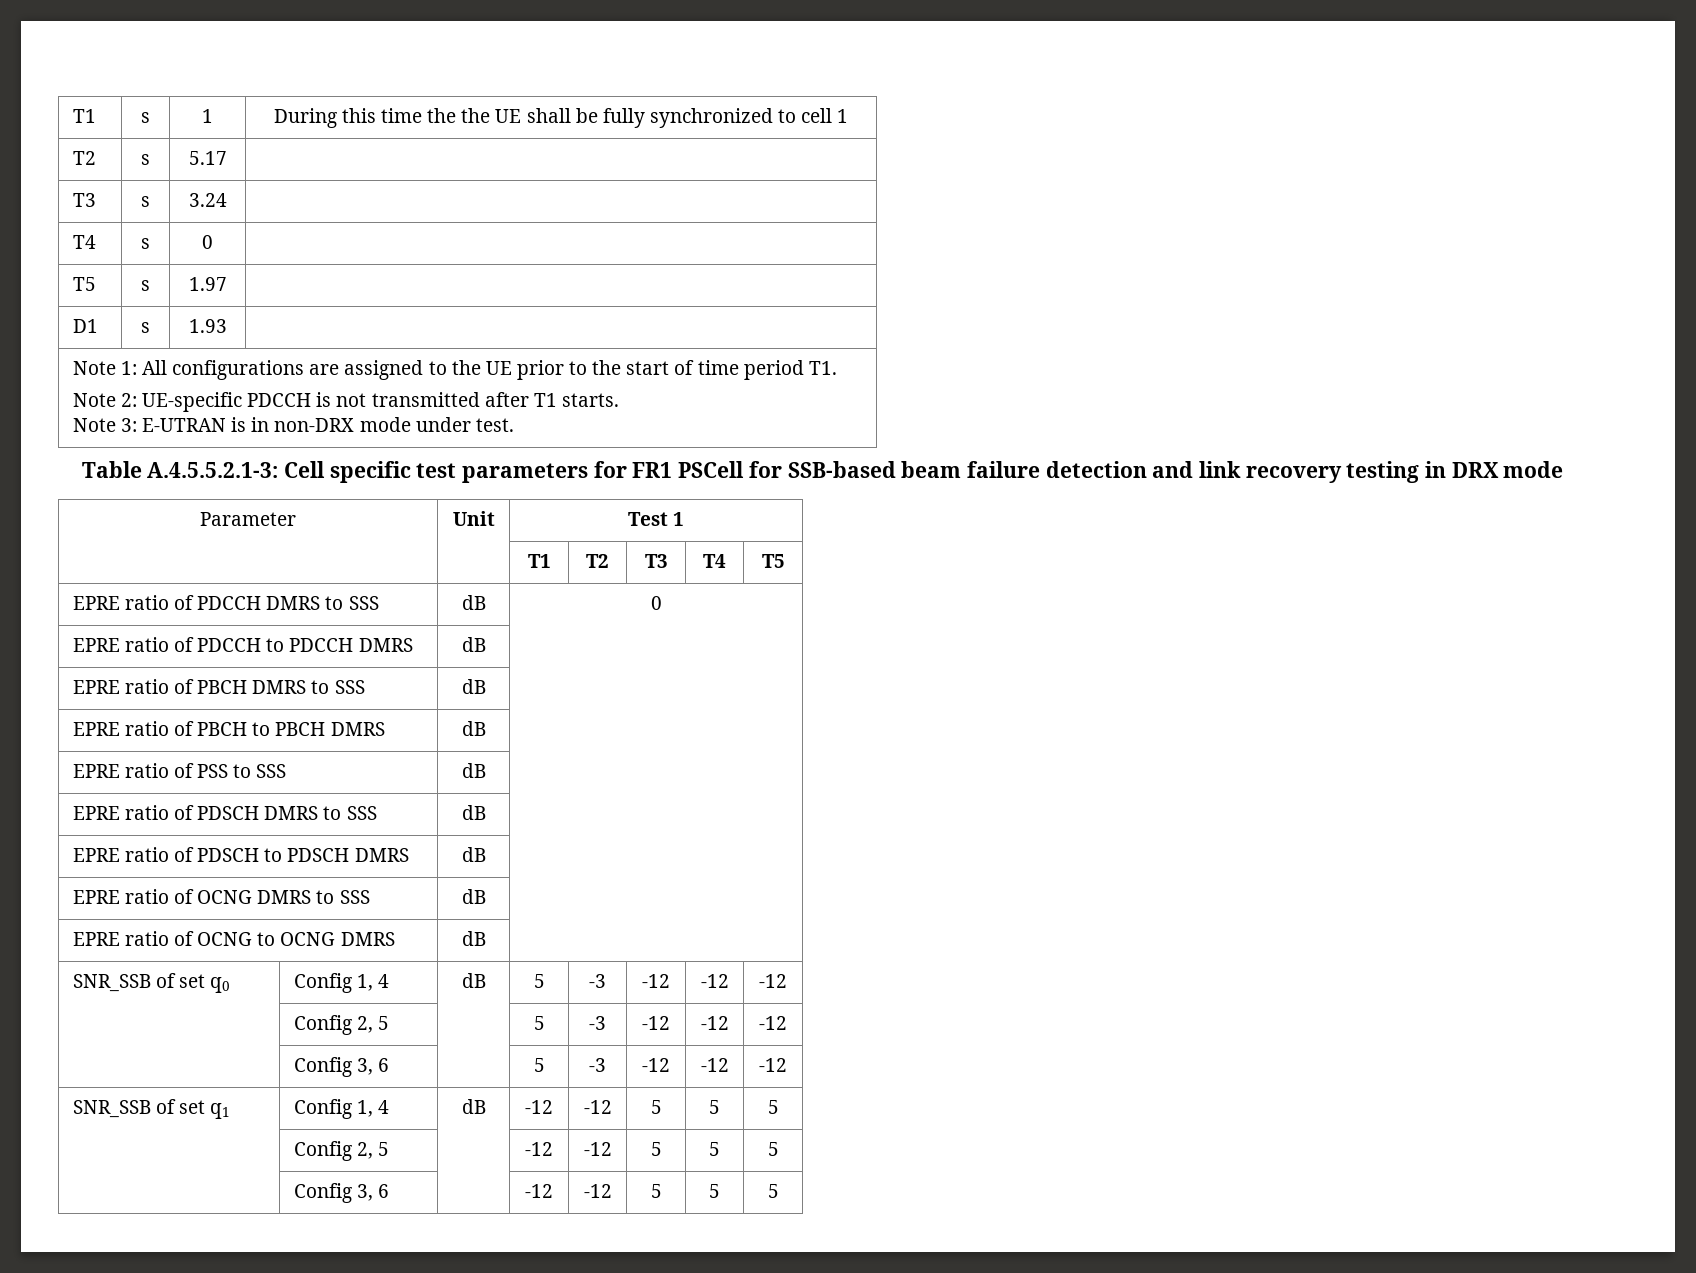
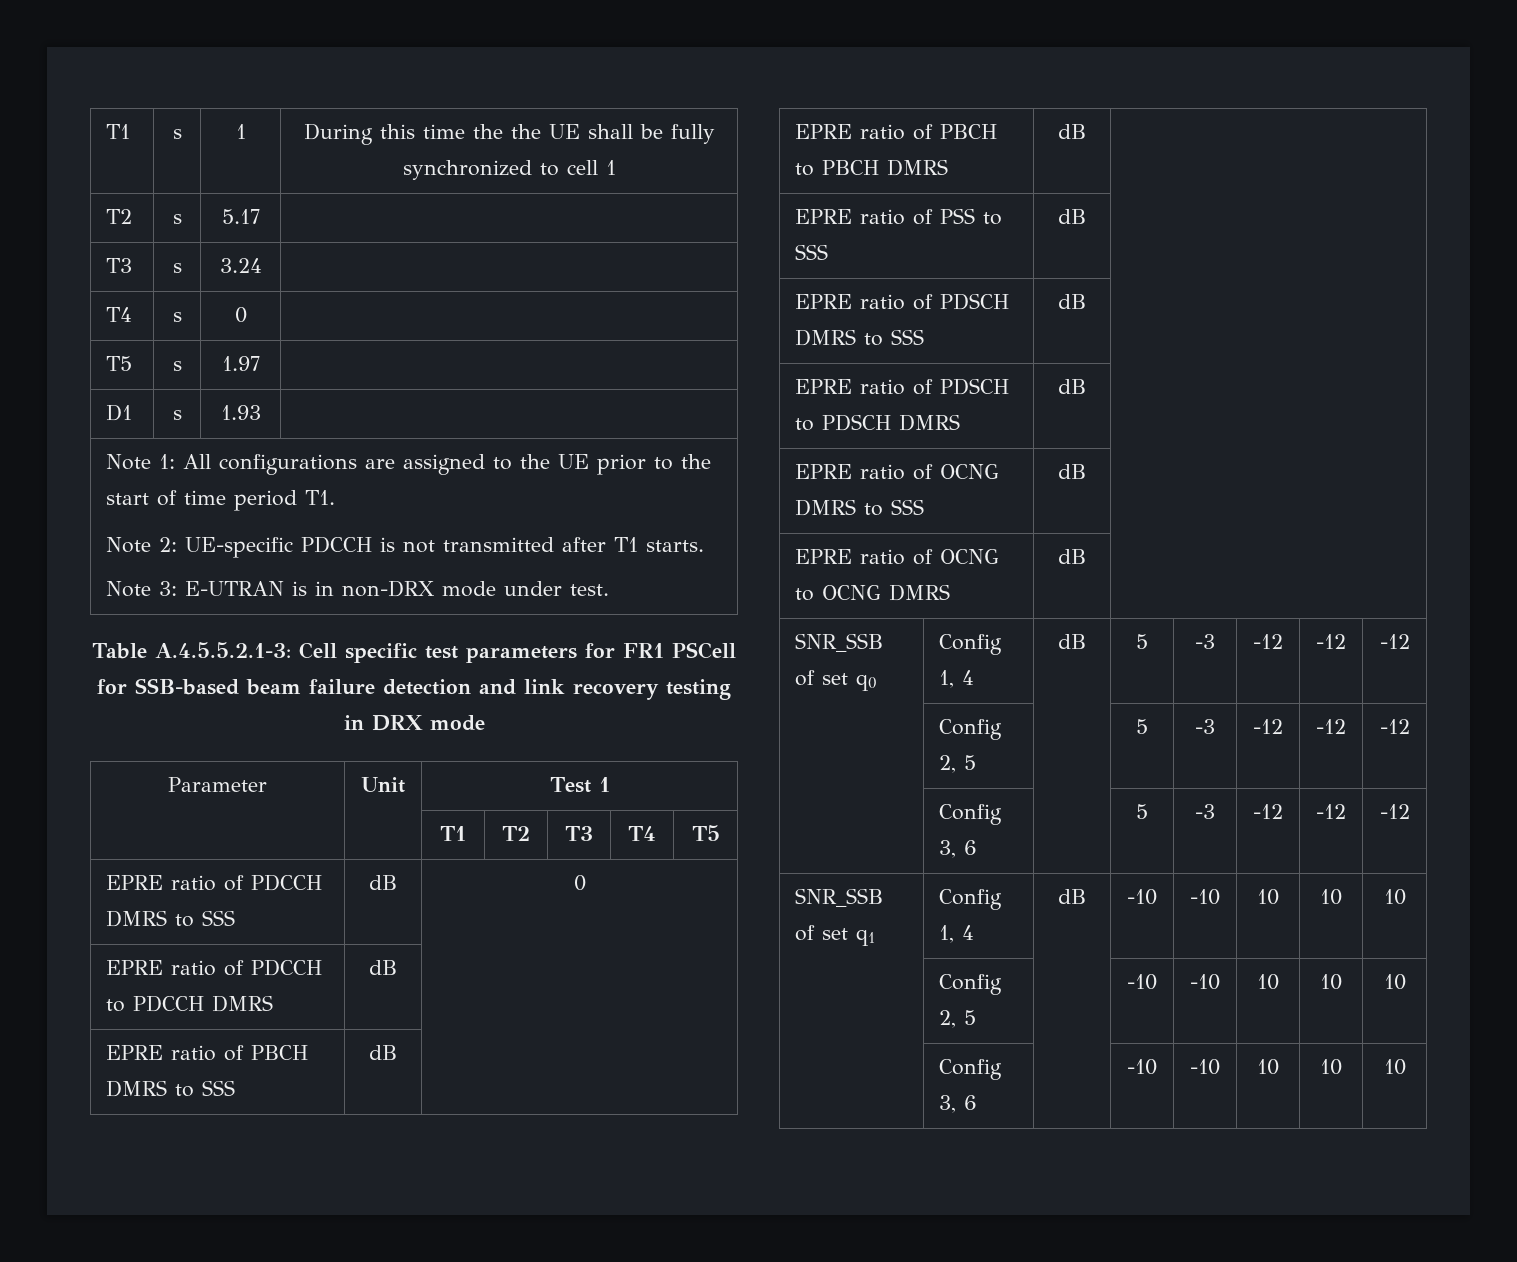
[525,1100,553,1114] [583,1100,612,1114] [650,1100,662,1114] [709,1100,720,1114] [767,1100,779,1114] [293,1141,390,1161] [525,1142,553,1156] [583,1142,612,1156] [650,1142,662,1156] [709,1142,720,1156] [767,1142,779,1156] [293,1183,390,1203] [525,1184,553,1198] [583,1184,612,1198] [650,1184,662,1198] [709,1184,720,1198] [767,1184,779,1198] -12 | -12 | 5 | 5 | 5 // | Config 2, 5 | | -12 | -12 | 5 | 5 | 5 // | Config 3, 6 | | -12 | -12 | 5 | 5 | 5 -> [1127,889,1157,905] [1190,889,1220,905] [1257,889,1279,905] [1320,889,1342,905] [1383,889,1406,905] [939,974,1003,995] [939,1010,977,1028] [1127,974,1157,990] [1190,974,1220,990] [1257,974,1279,990] [1320,974,1342,990] [1383,974,1406,990] [939,1059,1003,1080] [939,1095,978,1113] [1127,1059,1157,1075] [1190,1059,1220,1075] [1257,1059,1279,1075] [1320,1059,1342,1075] [1383,1059,1406,1075] -10 | -10 | 10 | 10 | 10 // | Config 2, 5 | | -10 | -10 | 10 | 10 | 10 // | Config 3, 6 | | -10 | -10 | 10 | 10 | 10

